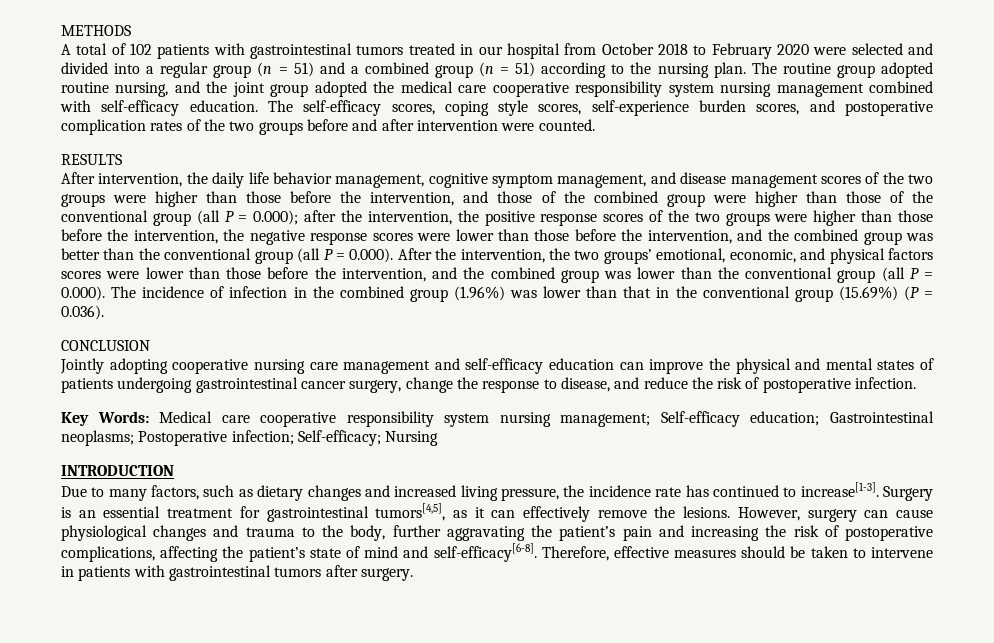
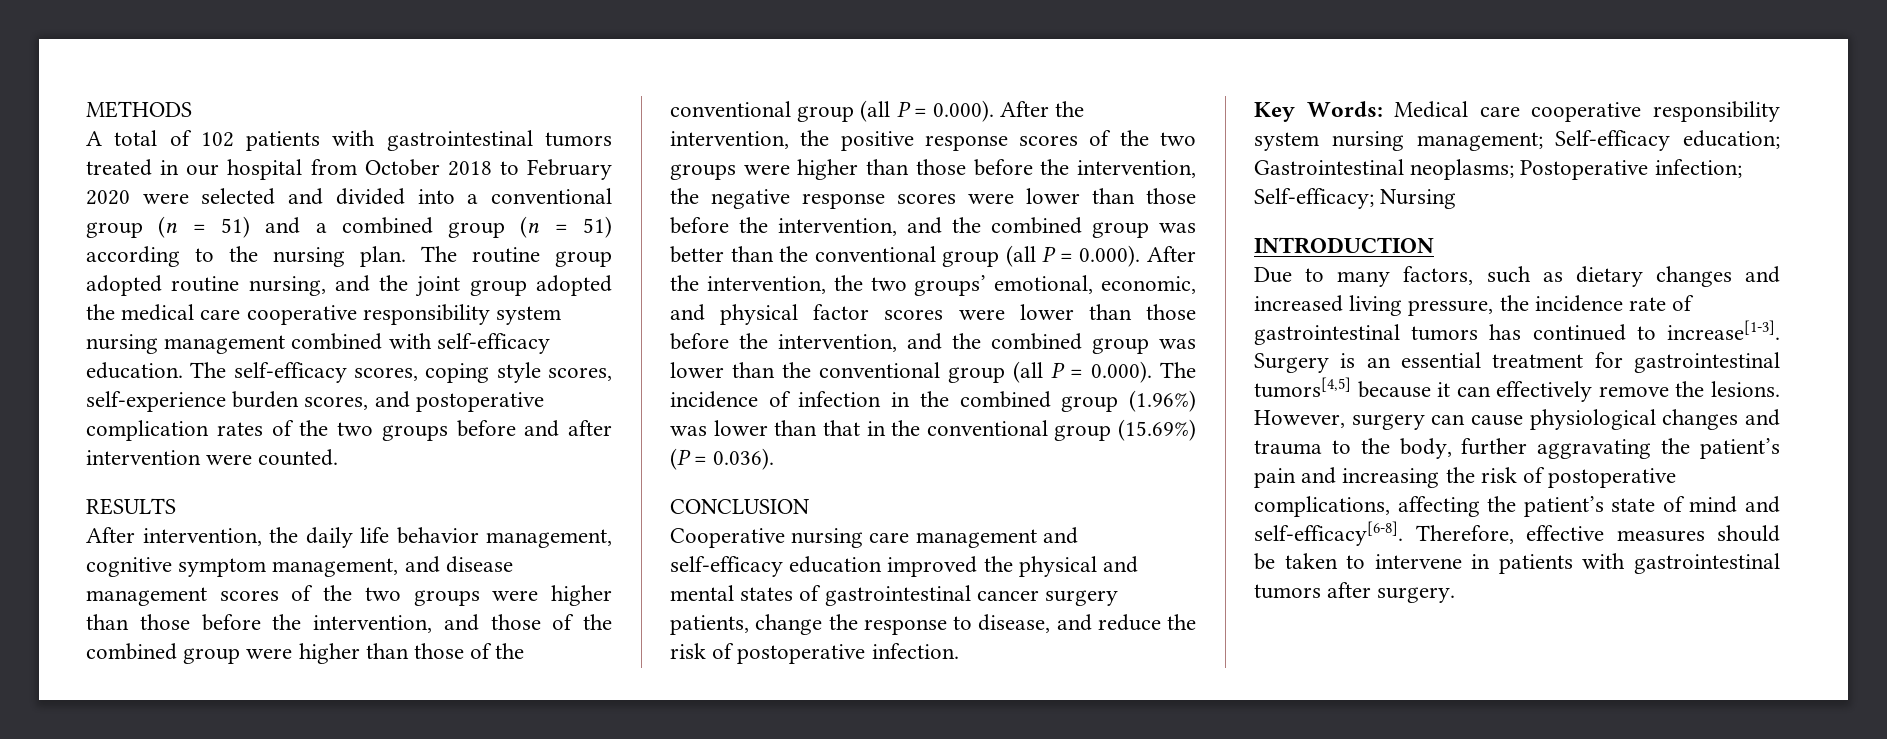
[160,62,209,78] regular -> [491,188,612,204] conventional
[253,210,337,225] 0.000); after -> [933,100,1050,122] 0.000). After
[888,248,934,260] factors -> [813,304,870,320] factor
[60,358,249,374] Jointly adopting cooperative -> [670,528,785,548] Cooperative
[619,359,704,374] can improve -> [887,556,978,577] improved
[61,377,402,393] patients undergoing gastrointestinal cancer surgery, -> [824,585,1119,606] [670,615,749,635] gastrointestinal cancer surgery patients,
(682, 492) none -> [1672,295,1695,311] [1254,324,1479,345] of gastrointestinal tumors
[375,503,467,521] tumors[4,5], as -> [1254,377,1431,398] tumors[4,5] because

